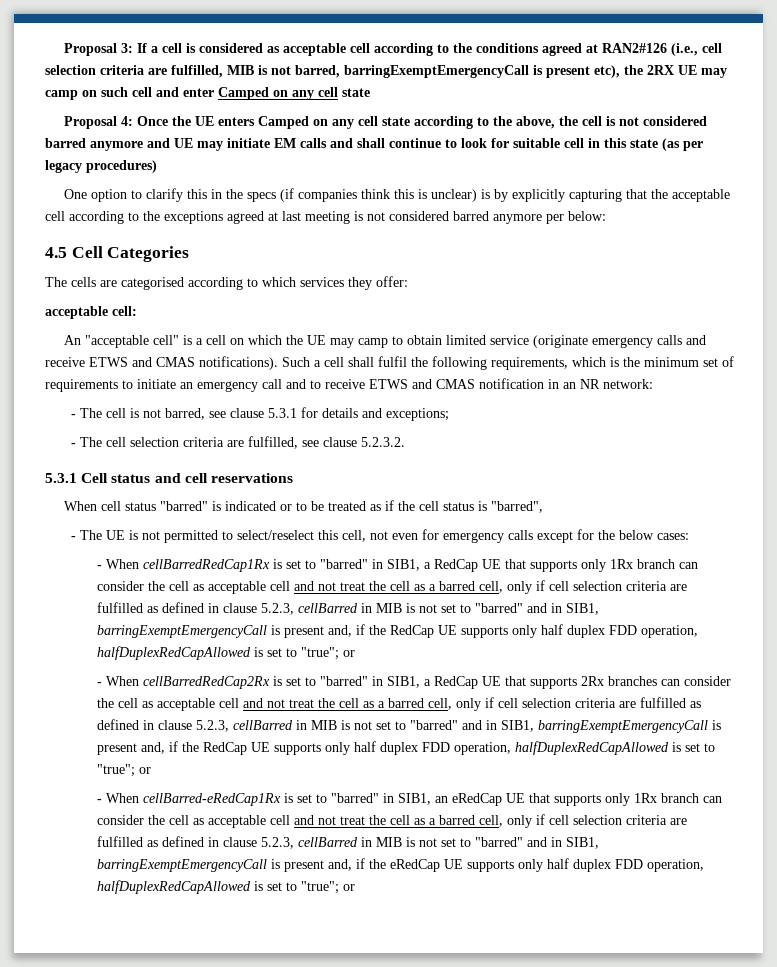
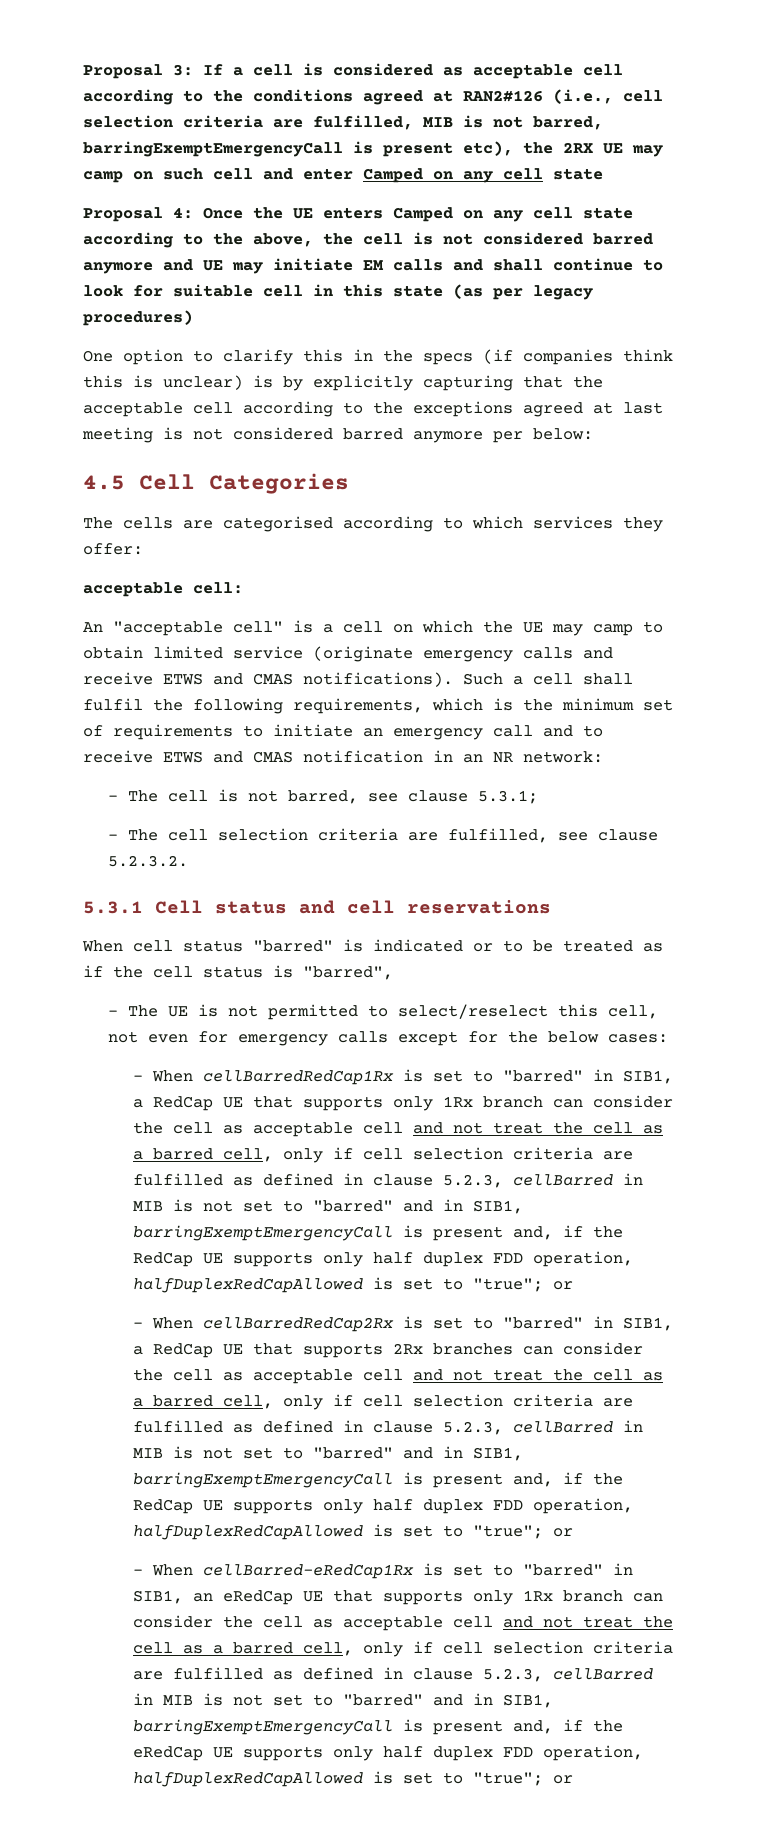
[268,407,450,421] 5.3.1 for details and exceptions; -> [478,790,539,804] 5.3.1;

